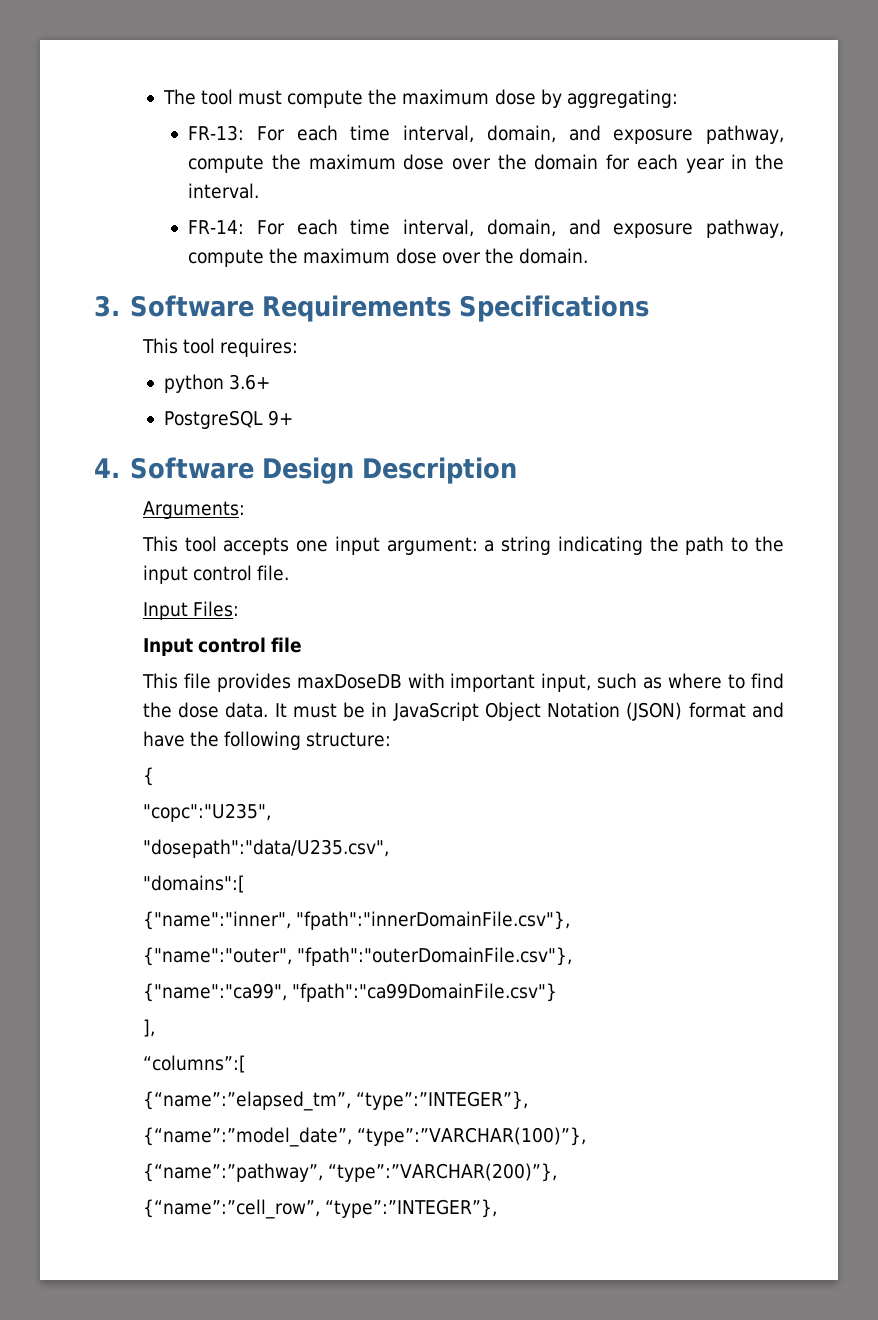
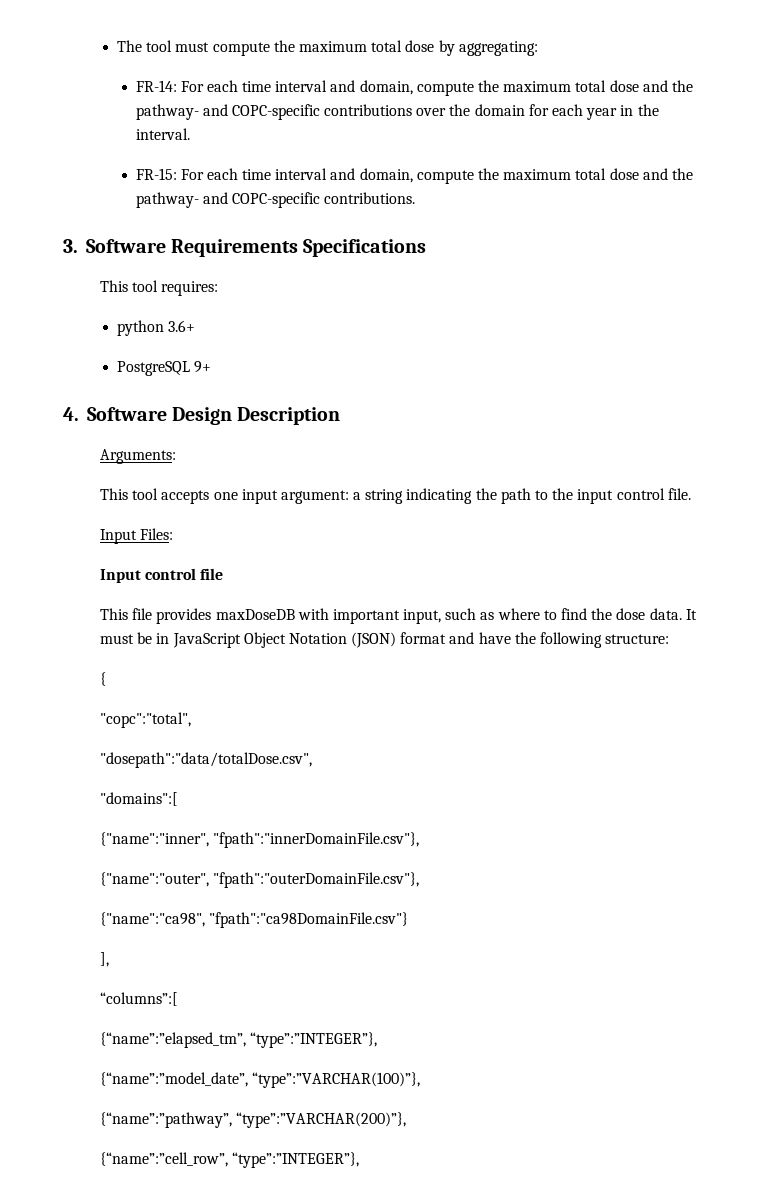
(490, 97) none -> [371,40,403,52] total
[188,125,784,144] [188,154,445,173] FR-13: For each time interval, domain, and exposure pathway, compute the maximum dose -> [135,80,693,96] [135,104,413,120] FR-14: For each time interval and domain, compute the maximum total dose and the pathway- and COPC-specific contributions
[188,219,784,238] [188,248,588,267] FR-14: For each time interval, domain, and exposure pathway, compute the maximum dose over the domain. -> [135,168,693,184] [135,192,416,208] FR-15: For each time interval and domain, compute the maximum total dose and the pathway- and COPC-specific contributions.
[142,803,271,822] [142,839,389,858] "copc":"U235", // "dosepath":"data/U235.csv", -> [99,712,191,728] [99,752,312,768] "copc":"total", // "dosepath":"data/totalDose.csv",
[142,983,557,1002] {"name":"ca99", "fpath":"ca99DomainFile.csv"} -> [99,912,409,928] {"name":"ca98", "fpath":"ca98DomainFile.csv"}

